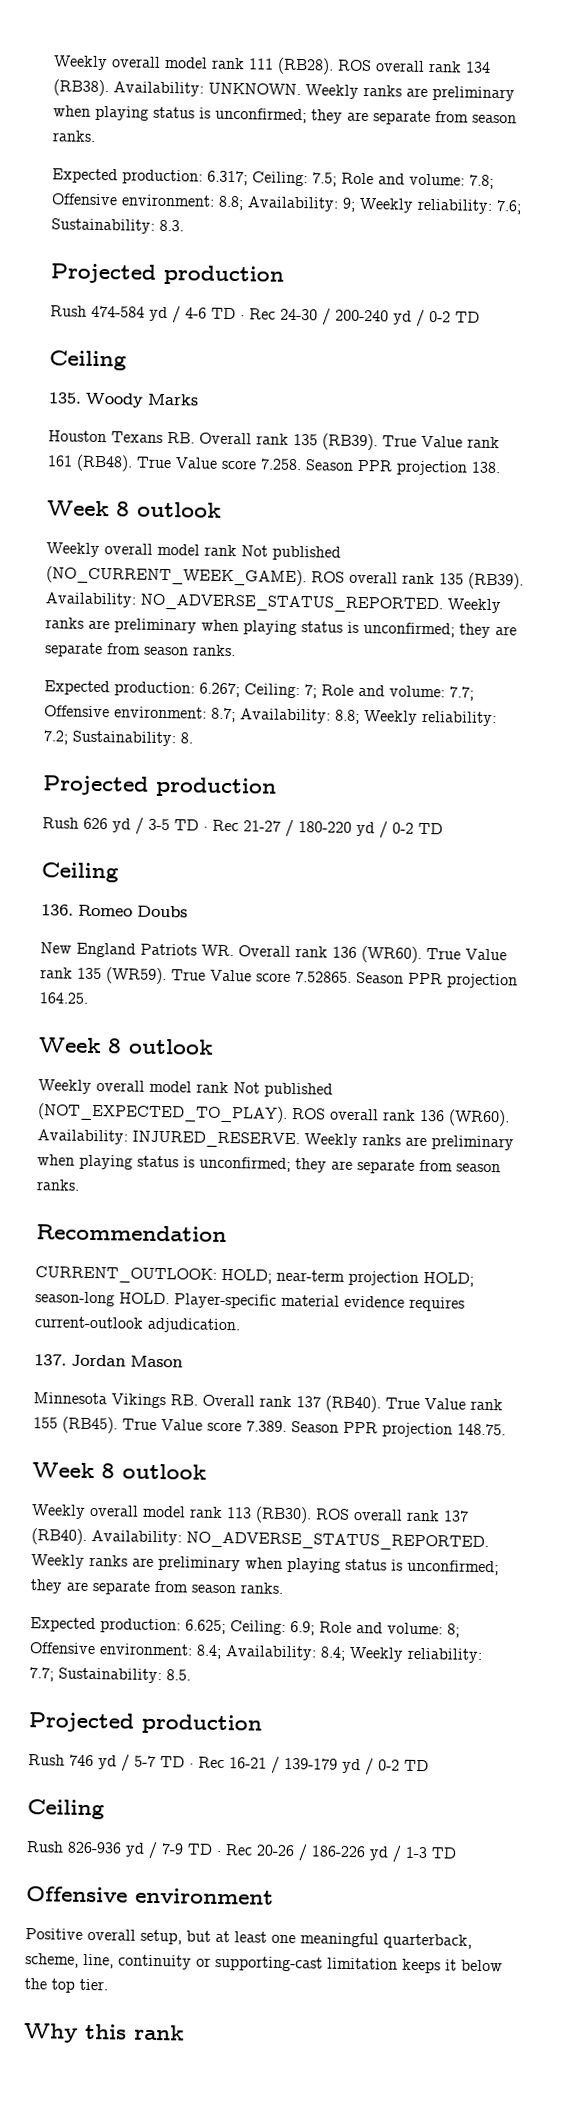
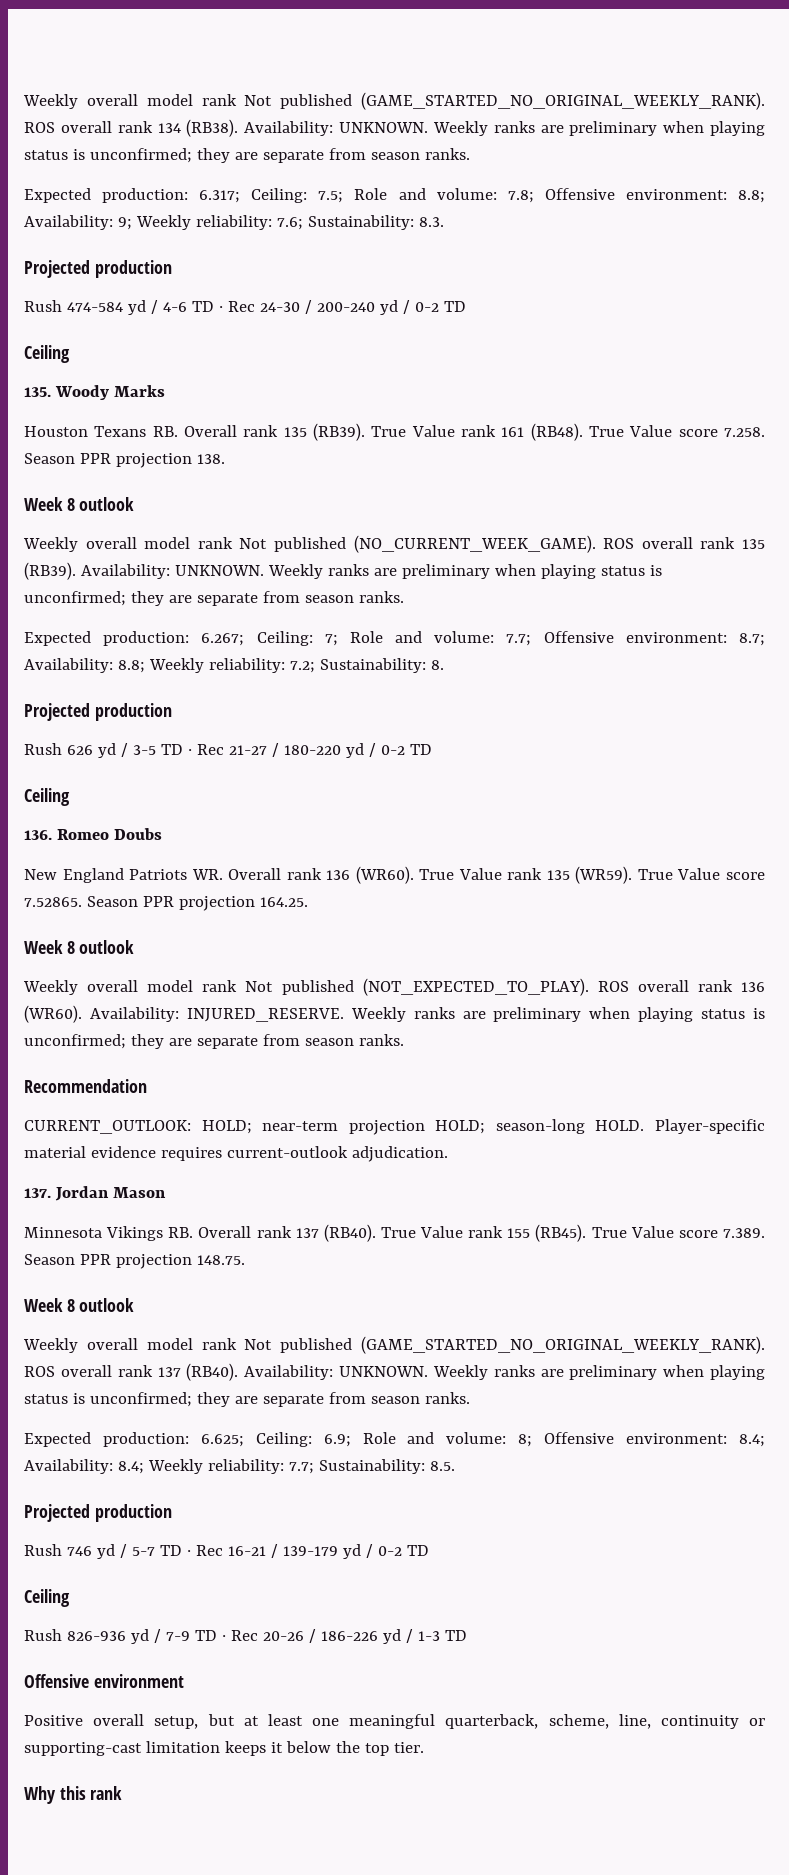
[53,55,334,75] Weekly overall model rank 111 (RB28). -> [23,92,765,110] Weekly overall model rank Not published (GAME_STARTED_NO_ORIGINAL_WEEKLY_RANK).
[140,593,443,614] NO_ADVERSE_STATUS_REPORTED. -> [174,565,264,576] UNKNOWN.
[226,1506,312,1524] 113 (RB30). -> [244,1336,765,1354] Not published (GAME_STARTED_NO_ORIGINAL_WEEKLY_RANK).
[186,1531,489,1552] NO_ADVERSE_STATUS_REPORTED. -> [338,1366,428,1377] UNKNOWN.

